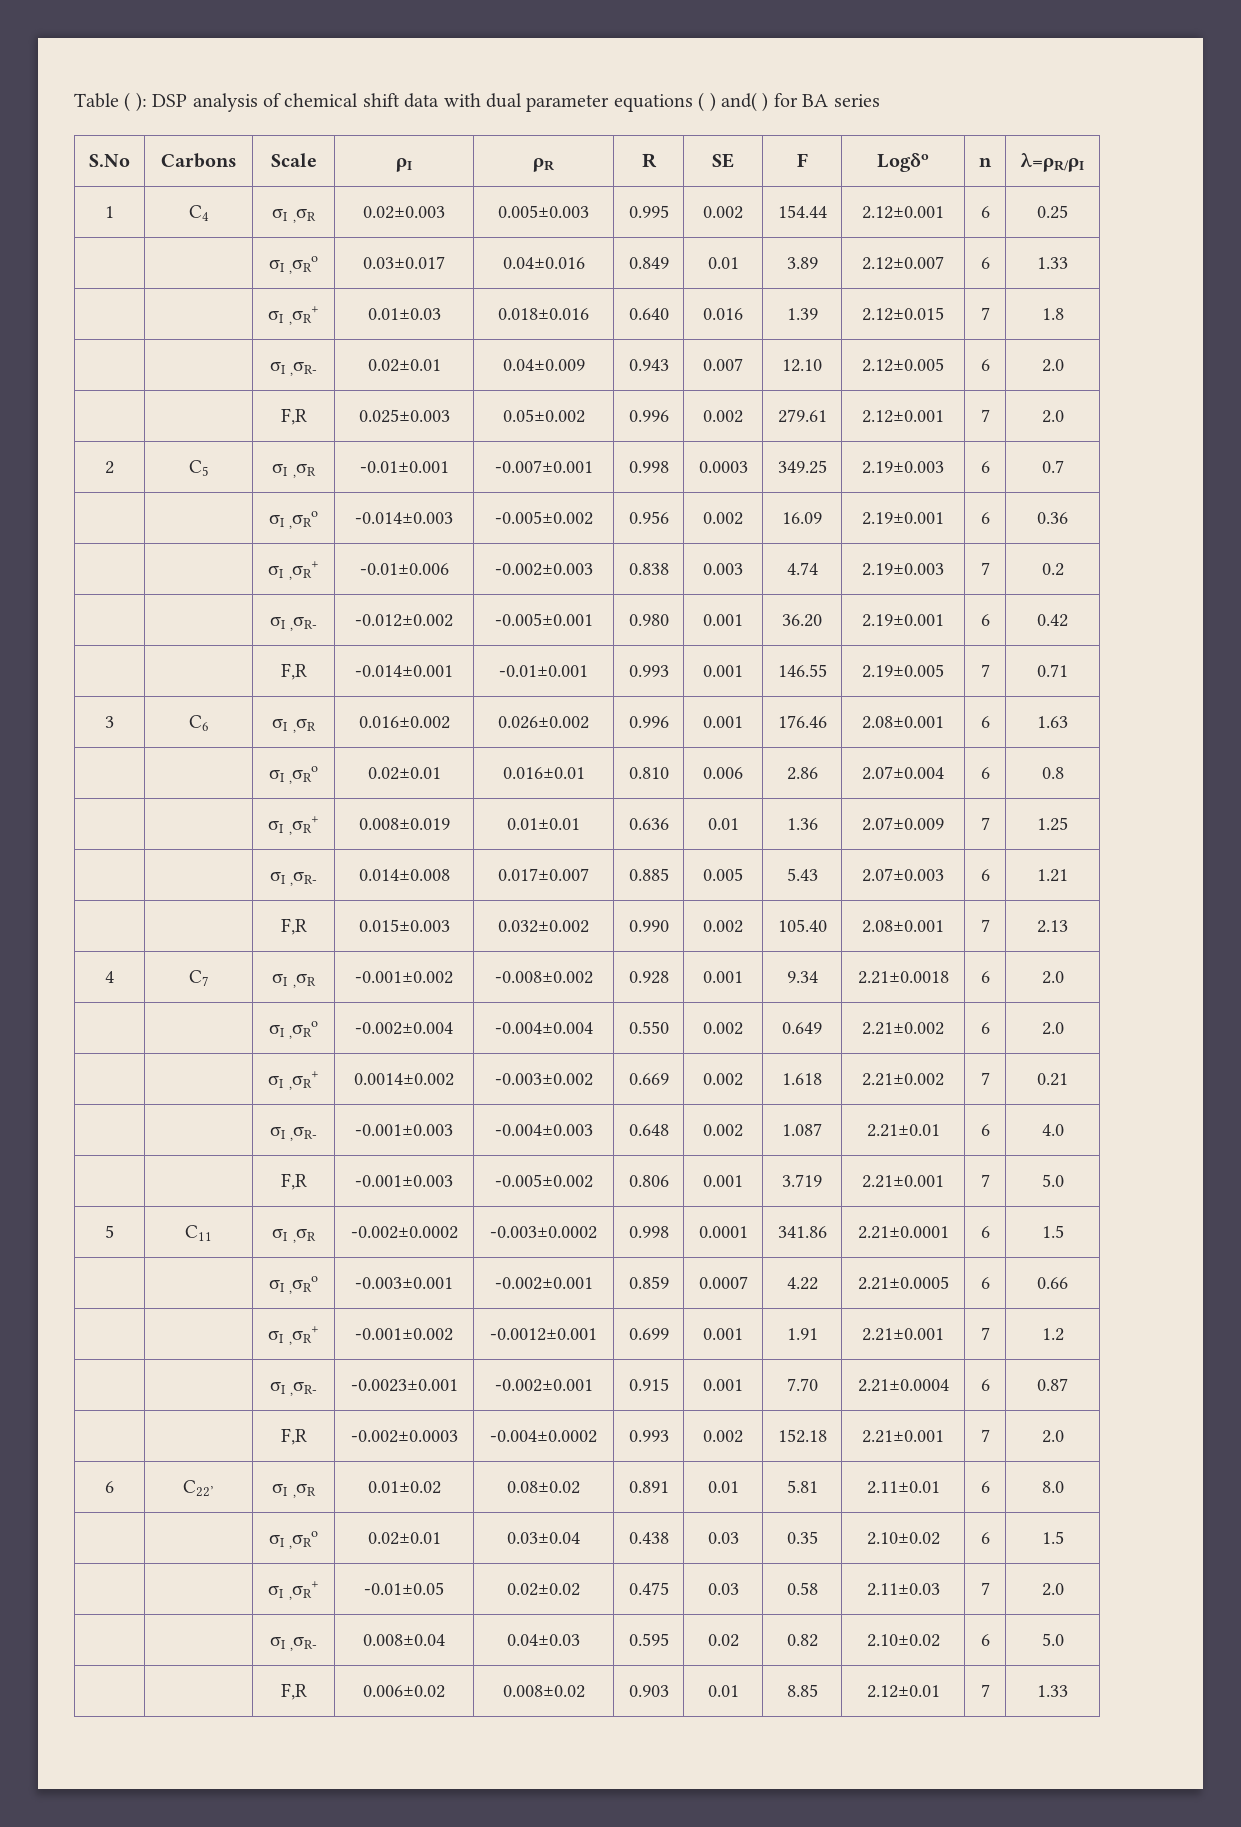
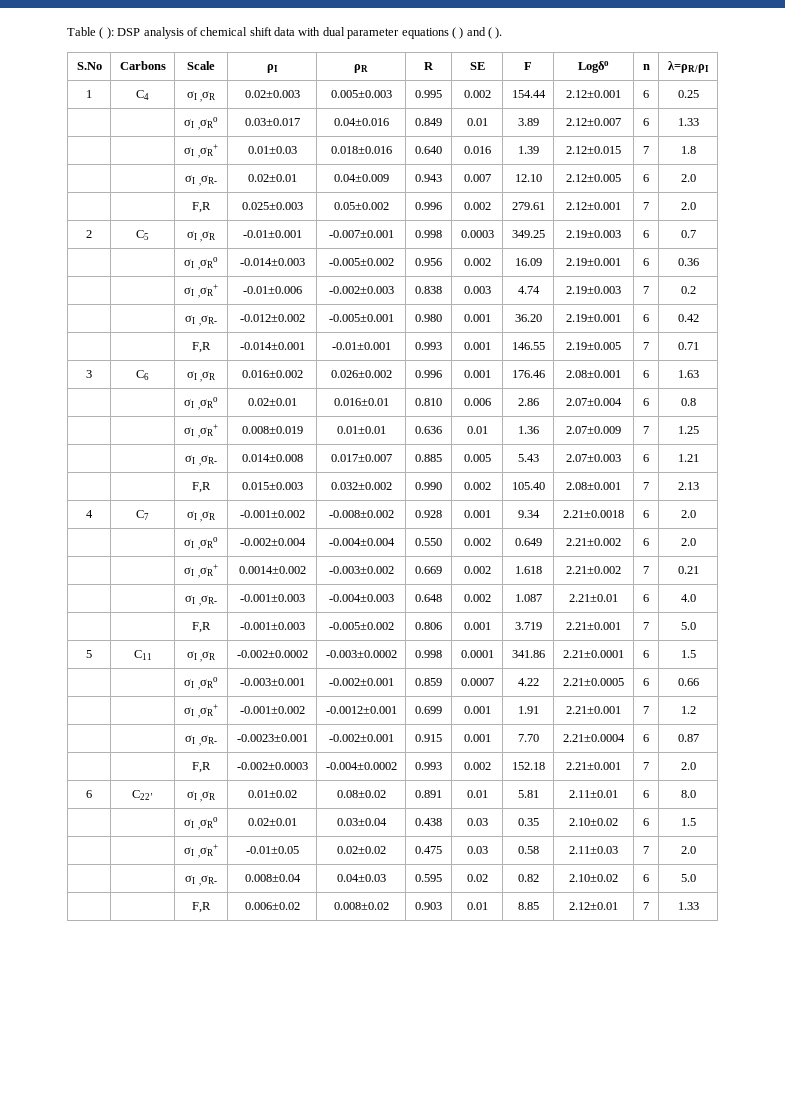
[720,92,880,112] and( ) for BA series -> [466,27,503,39] and ( ).

